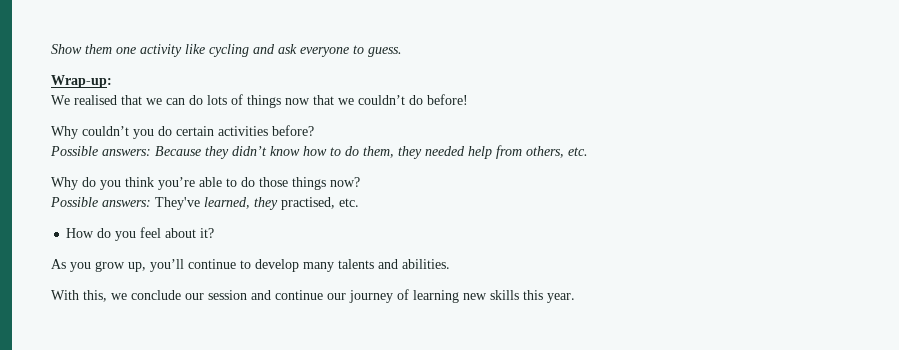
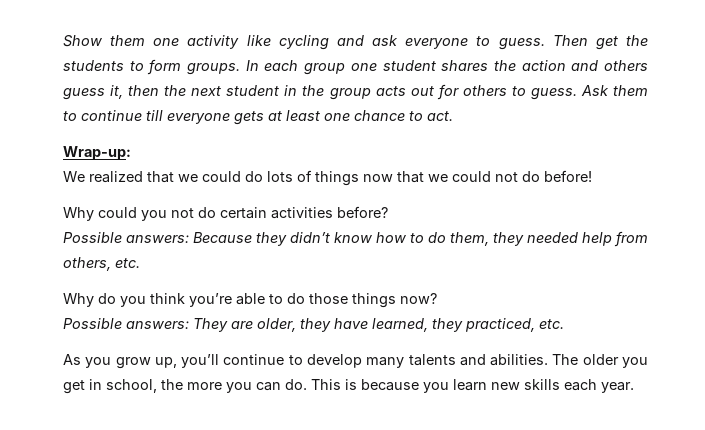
(402, 52) none -> [552,35,648,50] [63,59,648,75] [63,84,648,100] [63,110,453,125] Then get the students to form groups. In each group one student shares the action and others guess it, then the next student in the group acts out for others to guess. Ask them to continue till everyone gets at least one chance to act.
[74,95,185,105] realised that we can -> [89,171,241,183] realized that we could
[358,95,405,105] couldn’t -> [452,171,518,182] could not
[82,126,154,139] couldn’t you -> [98,207,194,221] could you not
[155,197,200,210] They've -> [193,318,368,332] They are older, they have
[281,197,359,210] [66,227,215,241] practised, etc. // How do you feel about it? -> [465,318,564,332] practiced, etc.
[51,289,459,303] // With this, we conclude our session and continue our journey of learning -> [552,354,648,368] [63,379,487,394] The older you get in school, the more you can do. This is because you learn
[523,290,543,300] this -> [564,379,597,391] each

